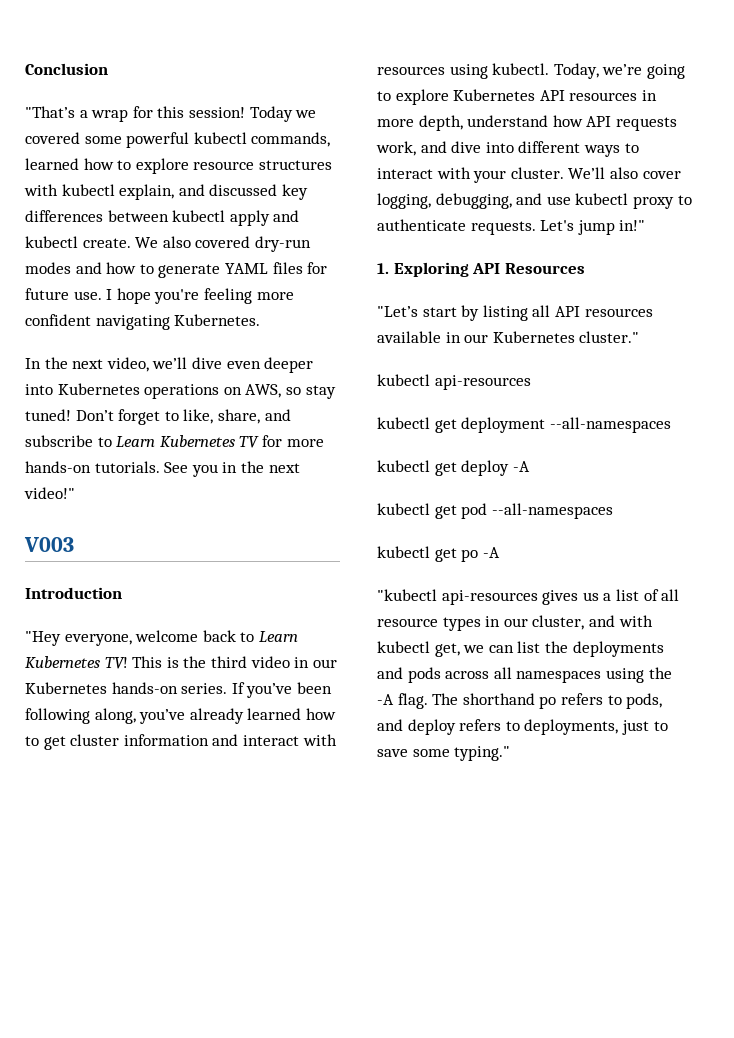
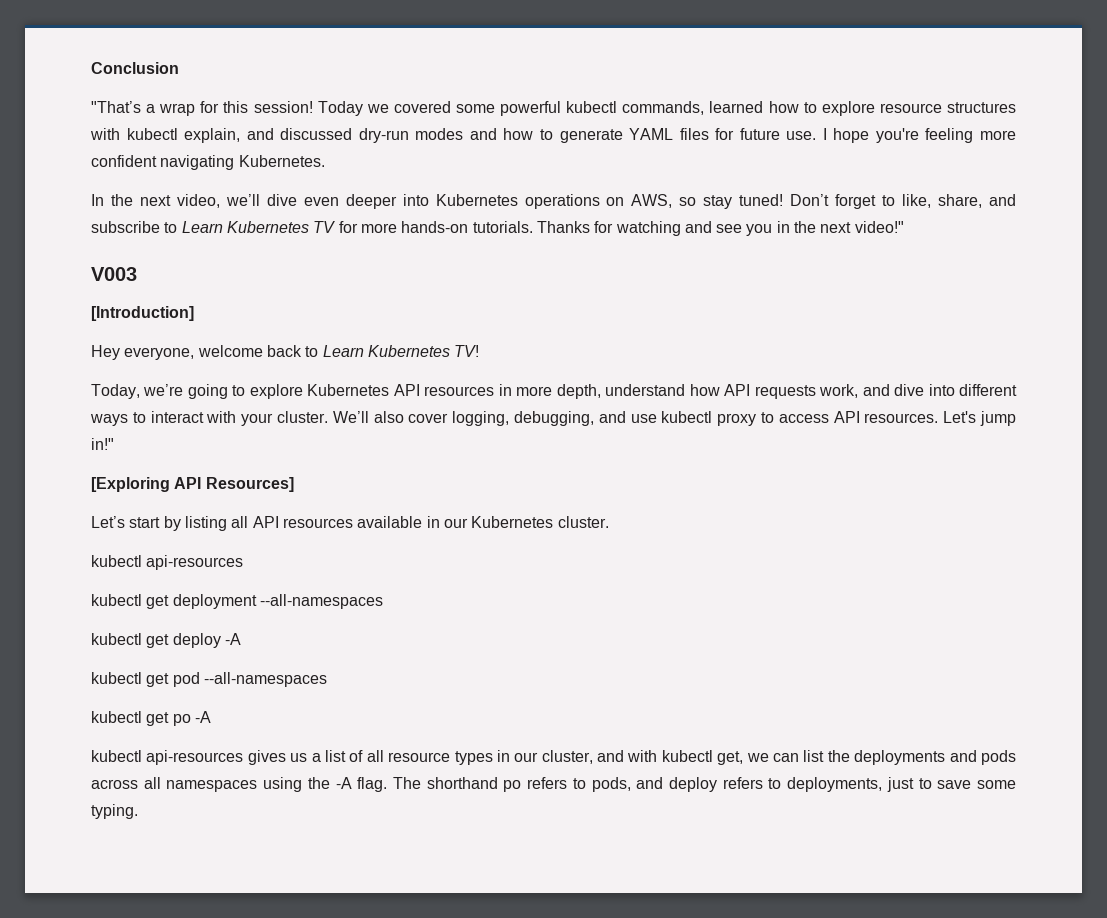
[281,184,308,200] [25,210,300,226] [25,236,251,248] key differences between kubectl apply and kubectl create. We also covered -> (353, 134) none
[164,462,189,473] See -> [536,221,743,236] Thanks for watching and see
[25,587,122,599] [25,631,61,646] Introduction // "Hey -> [91,306,194,321] [91,345,120,360] [Introduction] // Hey
[132,656,337,668] [25,682,332,698] [25,708,336,724] [25,734,337,750] [377,63,550,79] This is the third video in our Kubernetes hands-on series. If you’ve been following along, you’ve already learned how to get cluster information and interact with resources using kubectl. -> (480, 351) //
[377,219,536,235] authenticate requests. -> [778,411,939,423] access API resources.
[377,262,585,277] [377,306,418,317] 1. Exploring API Resources // "Let’s -> [91,477,294,492] [91,516,125,528] [Exploring API Resources] // Let’s
[579,331,640,343] cluster." -> [557,516,609,528] cluster.
[377,589,437,601] "kubectl -> [91,750,142,762] kubectl
[454,746,511,761] typing." -> [91,804,138,819] typing.

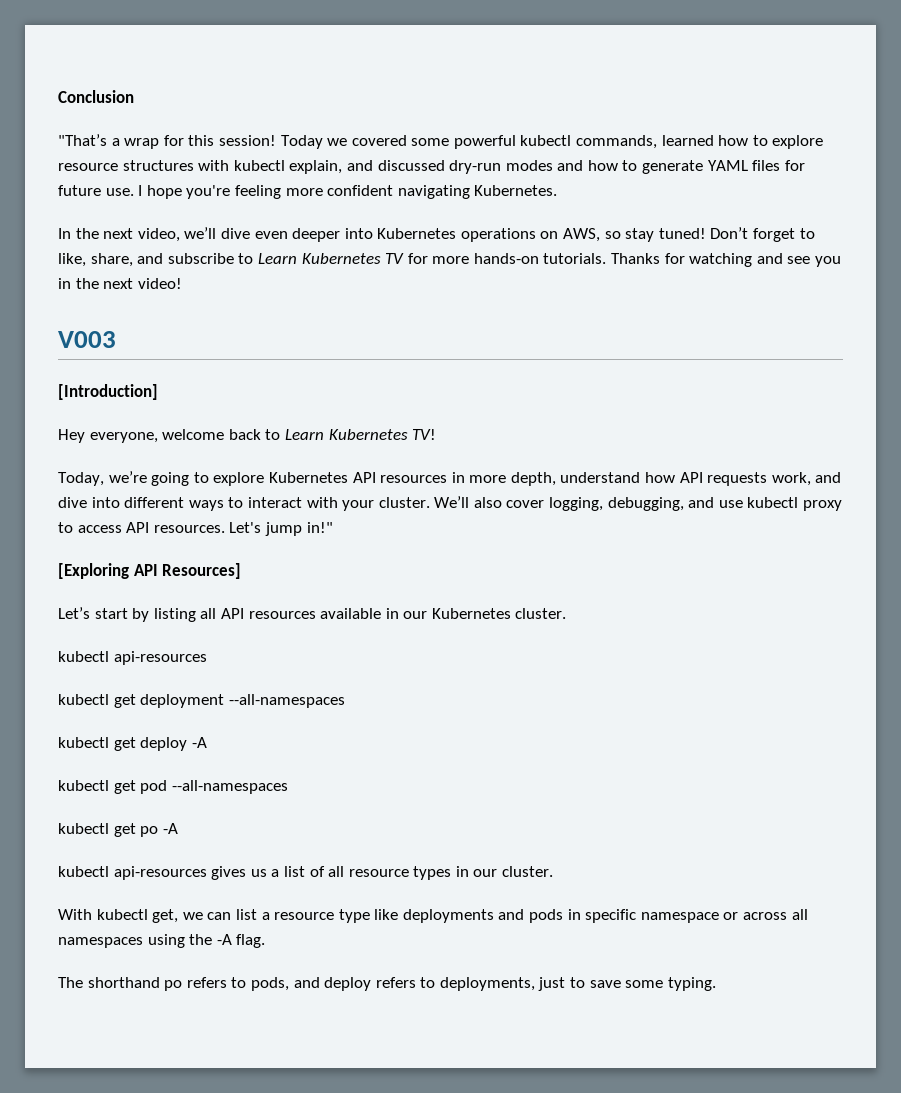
[854,221,904,233] video!" -> [137,278,182,289] video!
[541,750,658,764] cluster, and with -> [502,866,554,877] [58,909,92,920] cluster. // With
[827,750,1017,765] the deployments and pods -> [261,909,739,923] a resource type like deployments and pods in specific namespace or
(388, 784) none -> (266, 941) //

